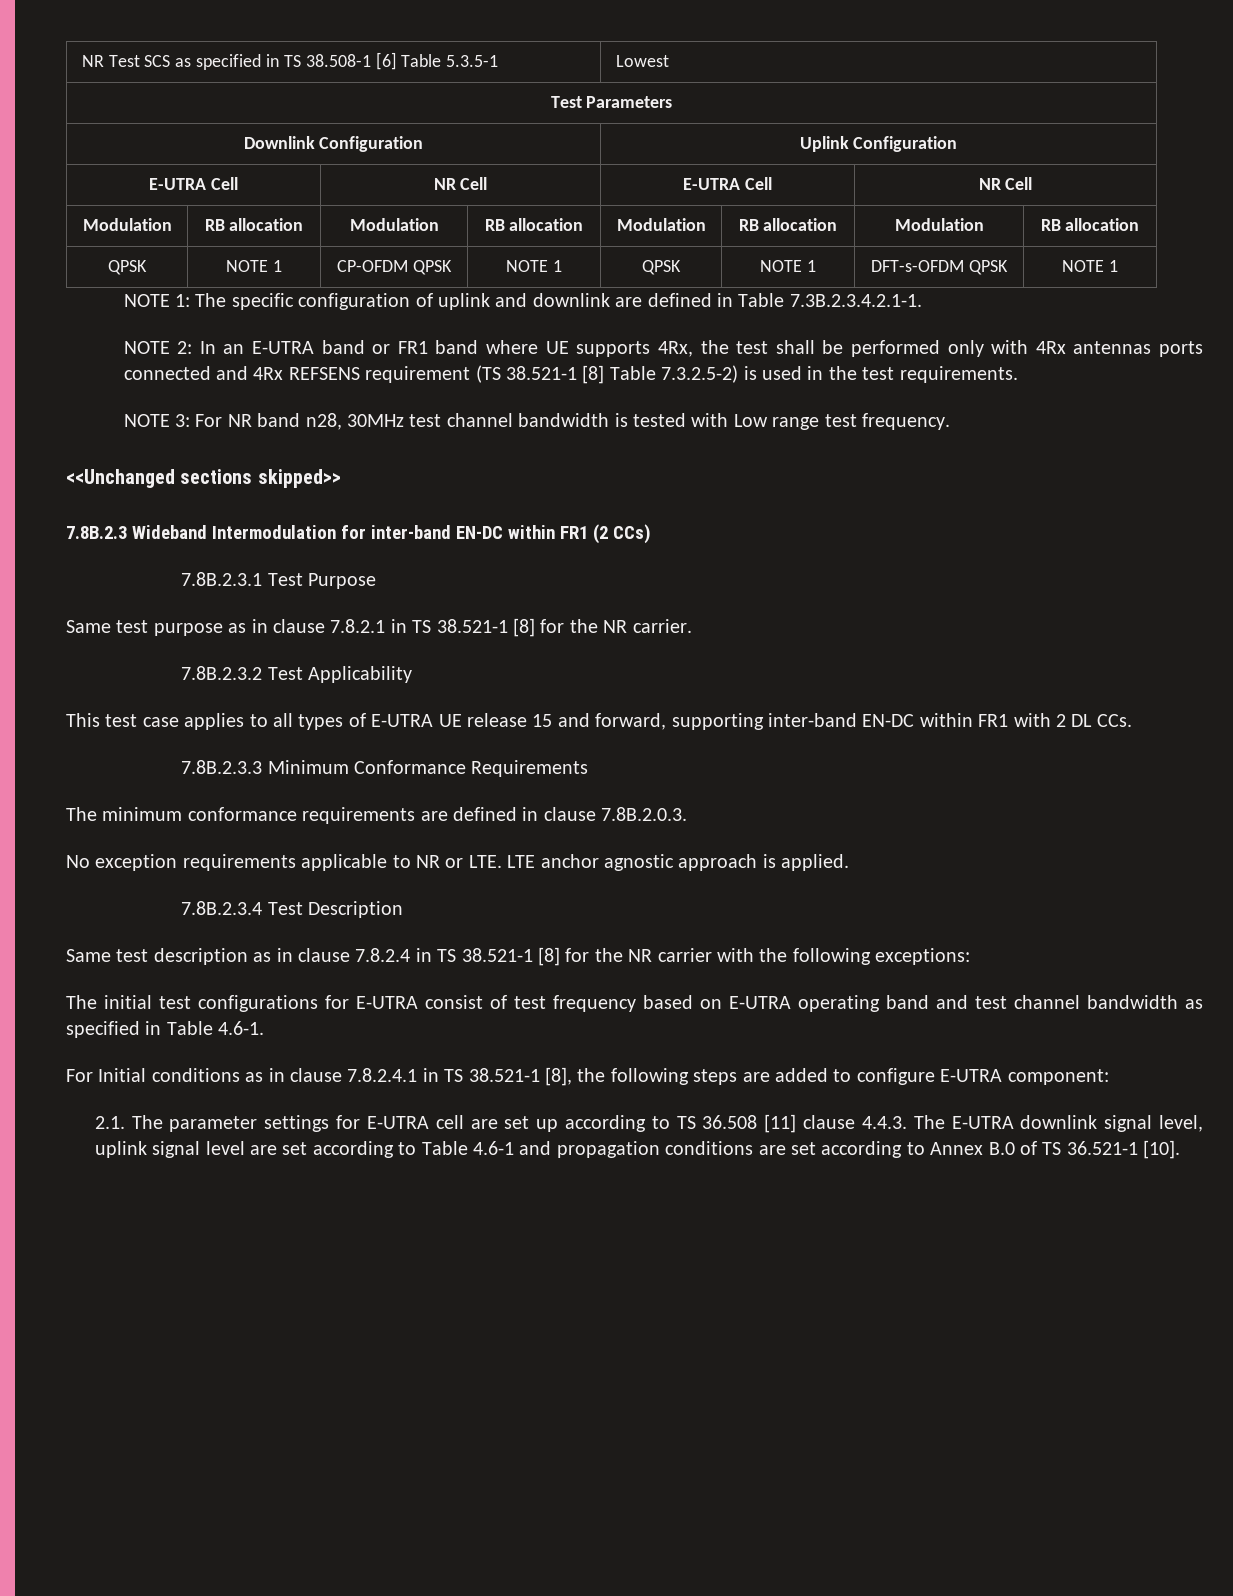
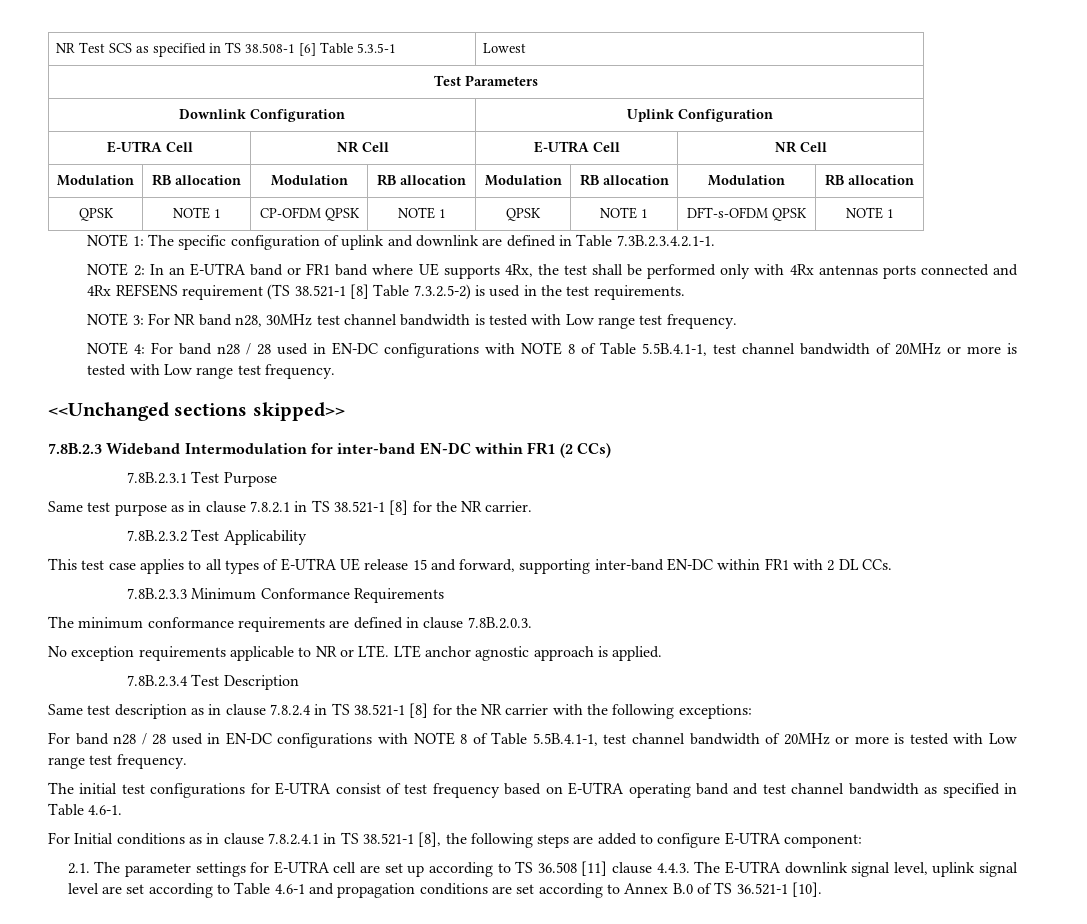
(950, 421) none -> [87,342,1017,358] [87,364,336,379] // NOTE 4: For band n28 / 28 used in EN-DC configurations with NOTE 8 of Table 5.5B.4.1-1, test channel bandwidth of 20MHz or more is tested with Low range test frequency.
(971, 956) none -> [48,732,1017,748] [48,754,187,769] // For band n28 / 28 used in EN-DC configurations with NOTE 8 of Table 5.5B.4.1-1, test channel bandwidth of 20MHz or more is tested with Low range test frequency.

